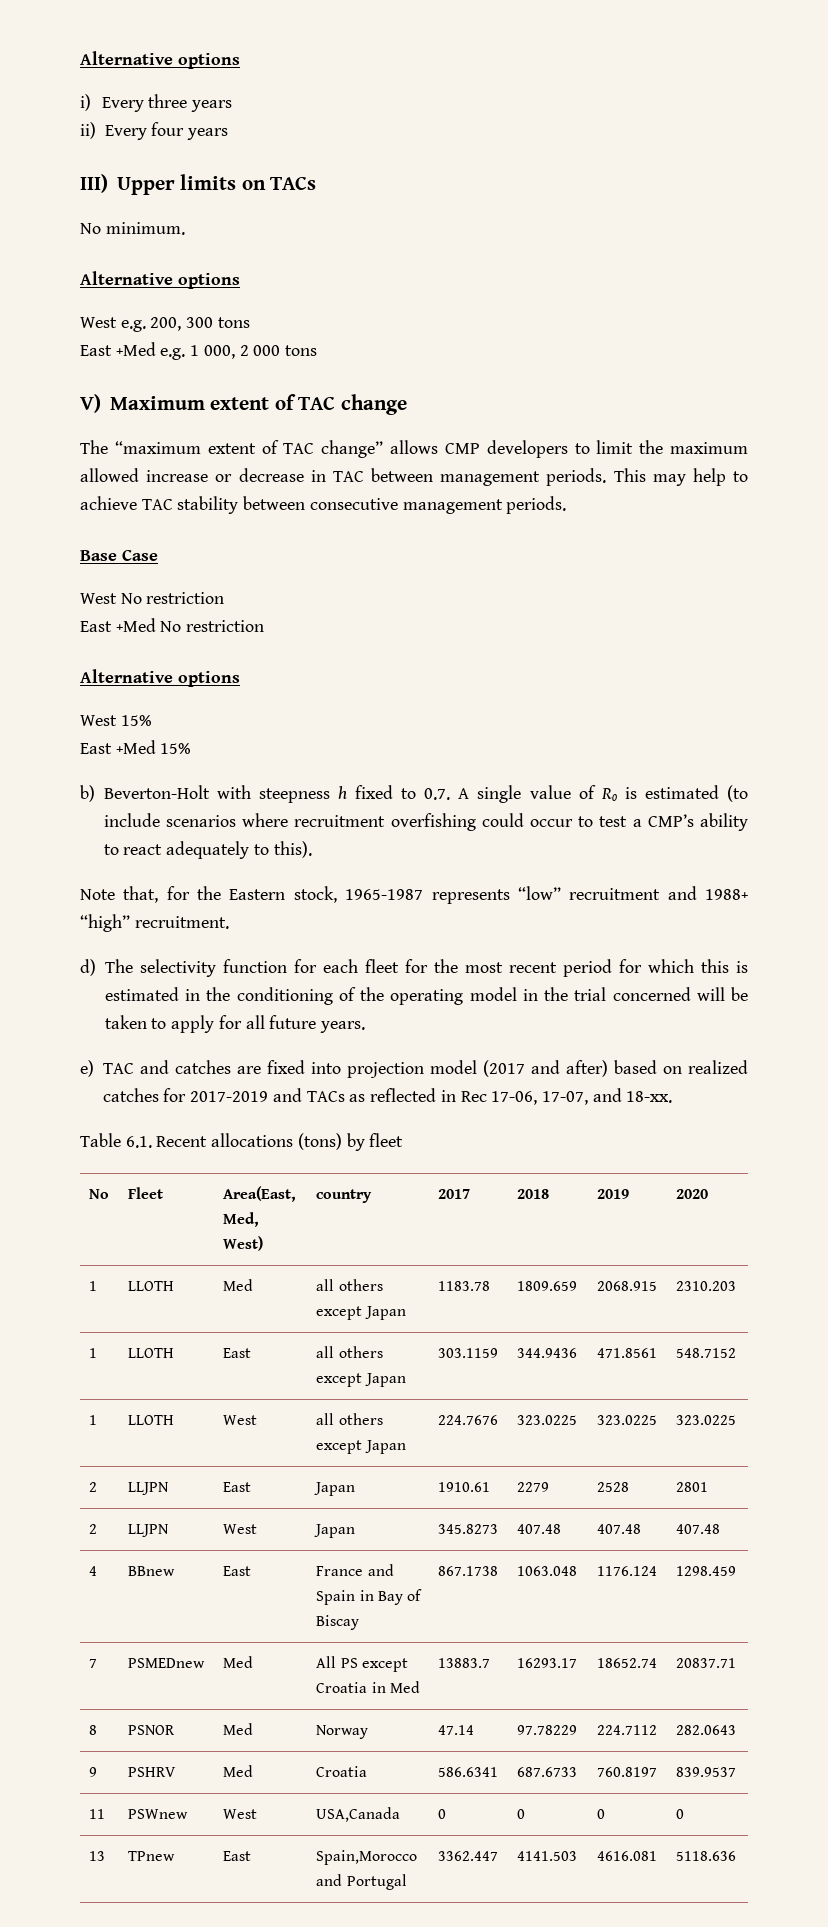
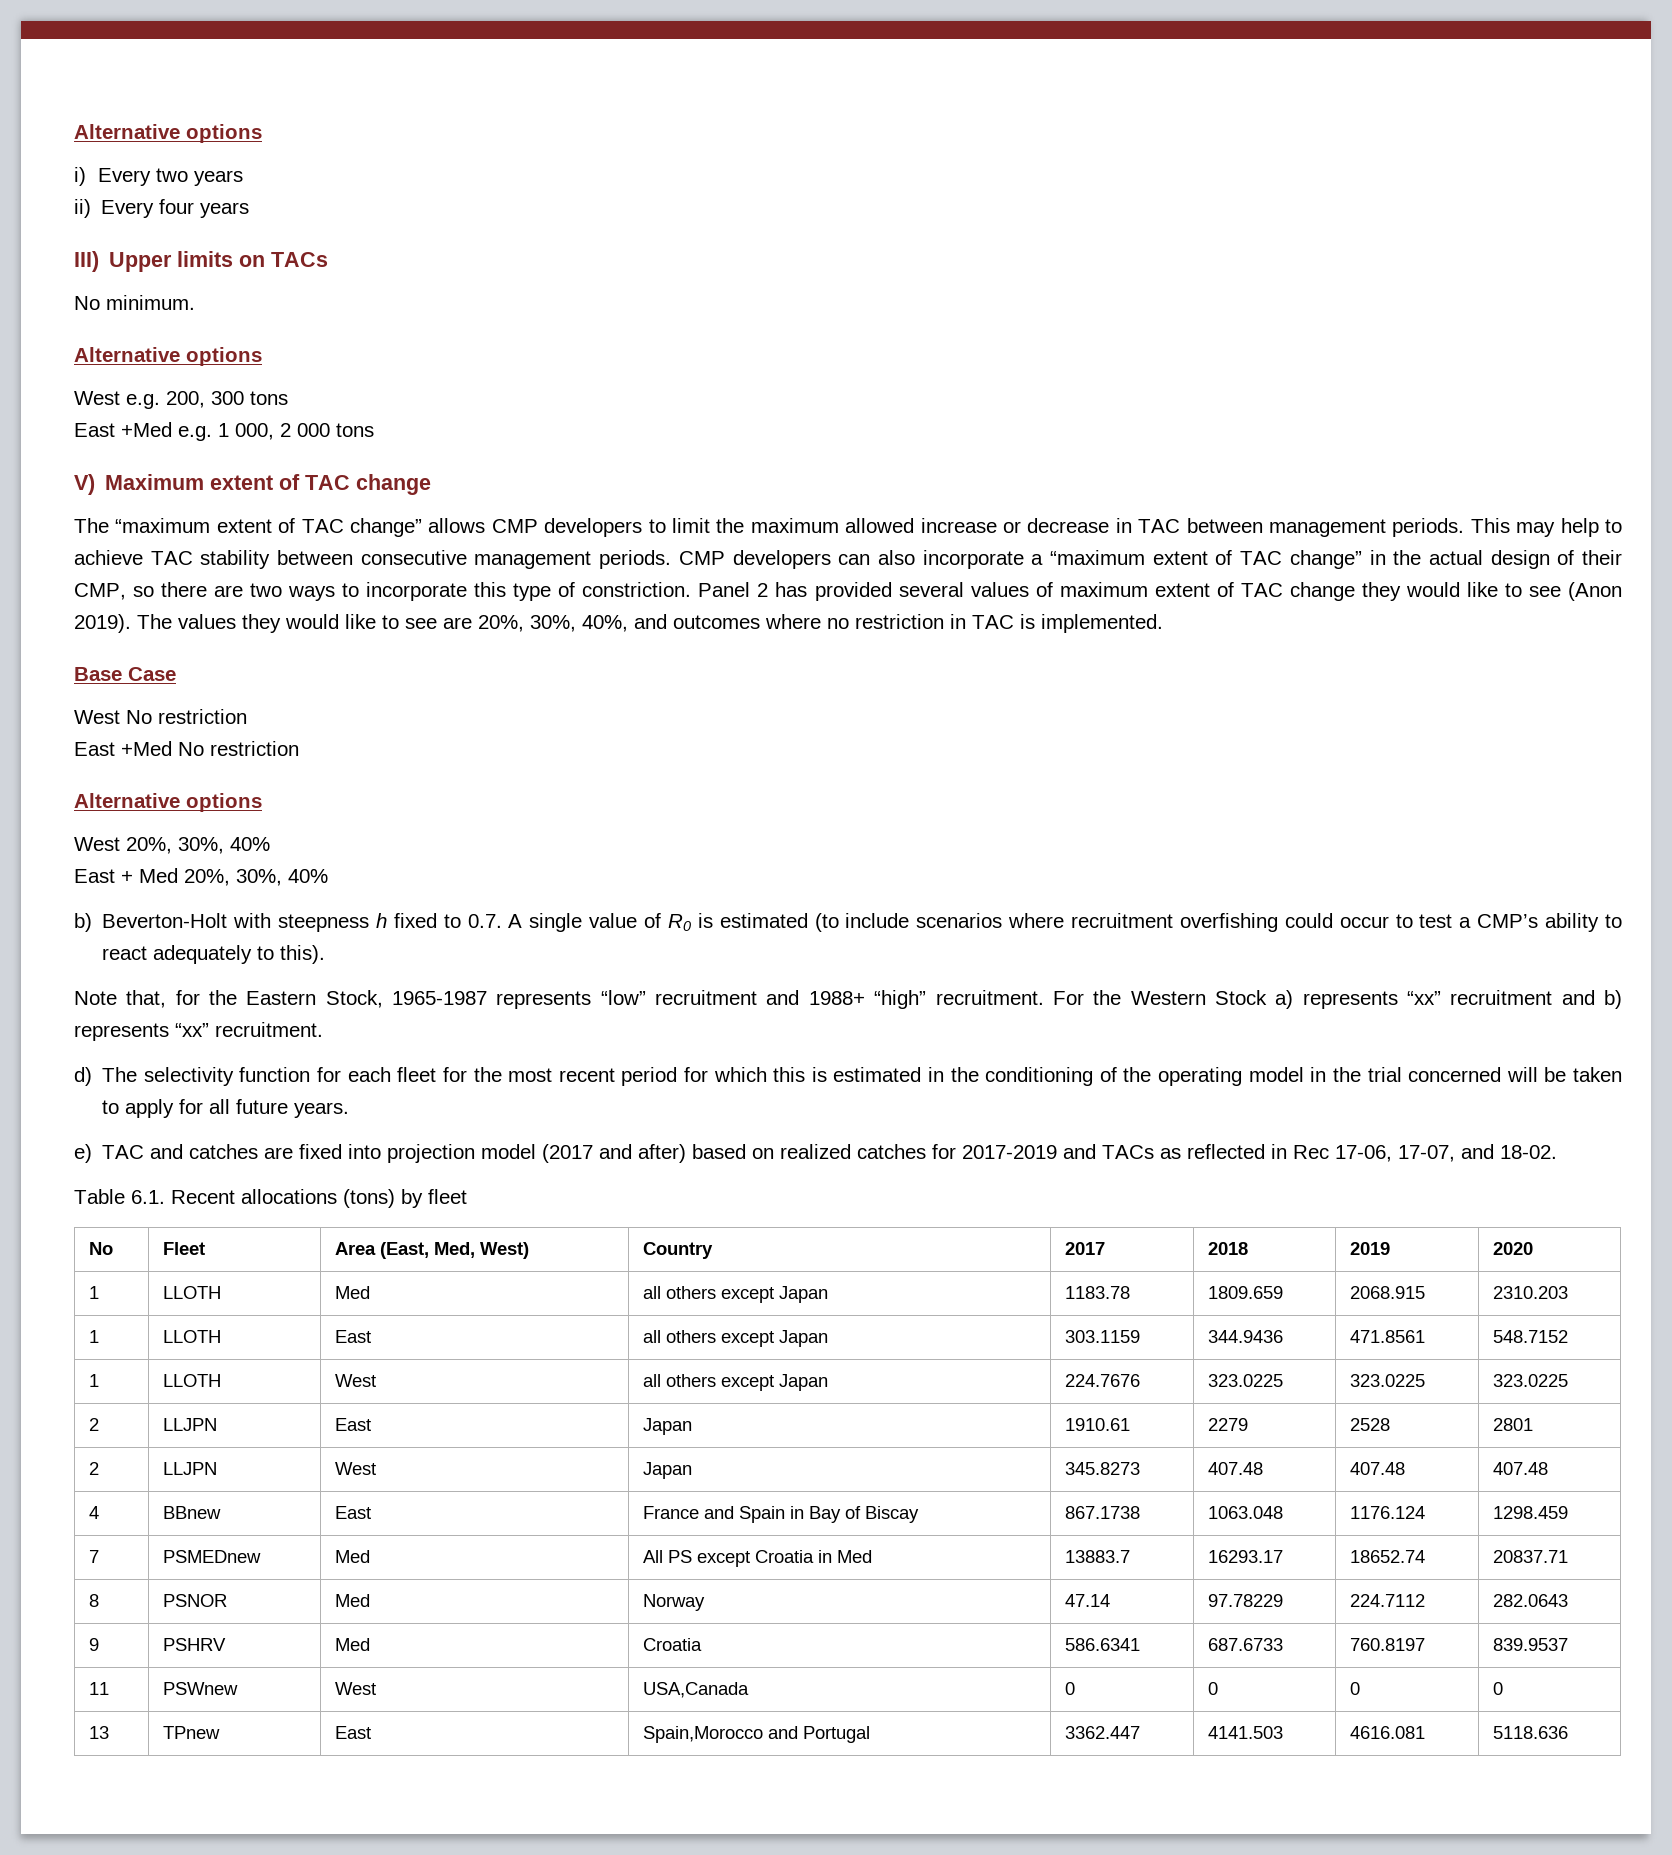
[148,94,188,108] three -> [155,168,188,182] two
(567, 505) none -> [678,550,1622,569] [74,582,1623,601] [74,614,1163,633] CMP developers can also incorporate a “maximum extent of TAC change” in the actual design of their CMP, so there are two ways to incorporate this type of constriction. Panel 2 has provided several values of maximum extent of TAC change they would like to see (Anon 2019). The values they would like to see are 20%, 30%, 40%, and outcomes where no restriction in TAC is implemented.
[120,715,152,726] [80,740,192,754] 15% // East +Med 15% -> [126,837,270,854] [74,868,328,886] 20%, 30%, 40% // East + Med 20%, 30%, 40%
[293,886,337,903] stock, -> [325,990,383,1008] Stock,
(229, 922) none -> [1052,990,1622,1009] [74,1022,323,1041] For the Western Stock a) represents “xx” recruitment and b) represents “xx” recruitment.
[626,1091,673,1103] 18-xx. -> [1500,1145,1558,1159] 18-02.
[223,1186,297,1202] Area(East, -> [335,1242,430,1259] Area (East,
[316,1189,373,1203] country -> [643,1242,714,1259] Country

